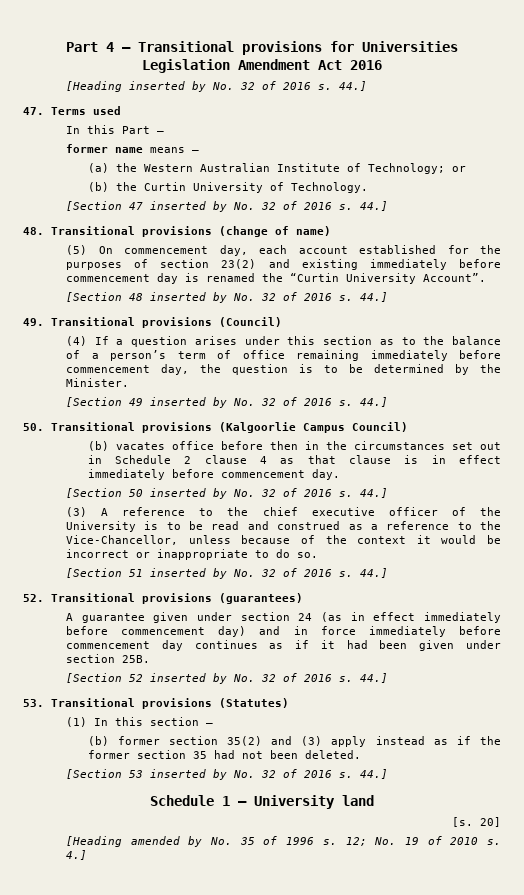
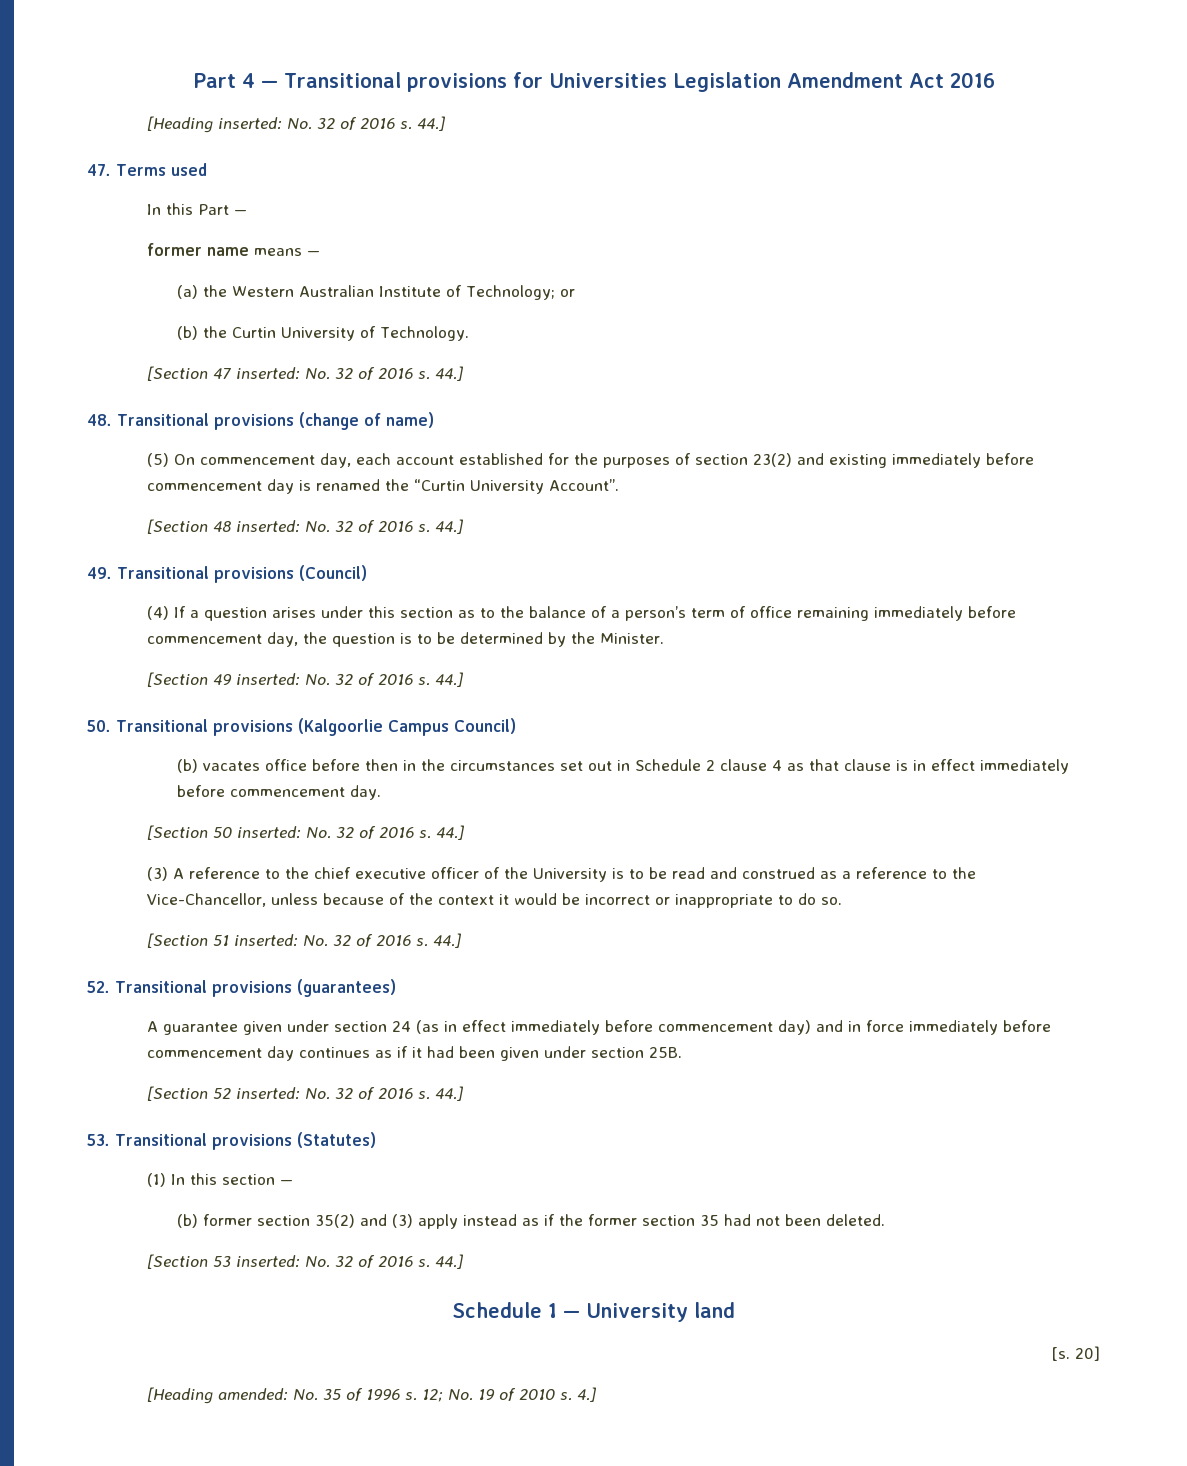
[129,81,207,92] inserted by -> [218,117,283,130] inserted:
[150,201,228,212] inserted by -> [236,367,301,380] inserted:
[150,292,228,303] inserted by -> [236,520,301,533] inserted:
[150,397,228,408] inserted by -> [236,673,301,686] inserted:
[150,488,228,499] inserted by -> [237,826,302,839] inserted:
[150,568,228,579] inserted by -> [234,934,299,947] inserted:
[150,673,228,684] inserted by -> [236,1087,301,1100] inserted:
[150,769,228,780] inserted by -> [236,1255,301,1268] inserted:
[130,836,203,847] amended by -> [218,1388,289,1401] amended:

